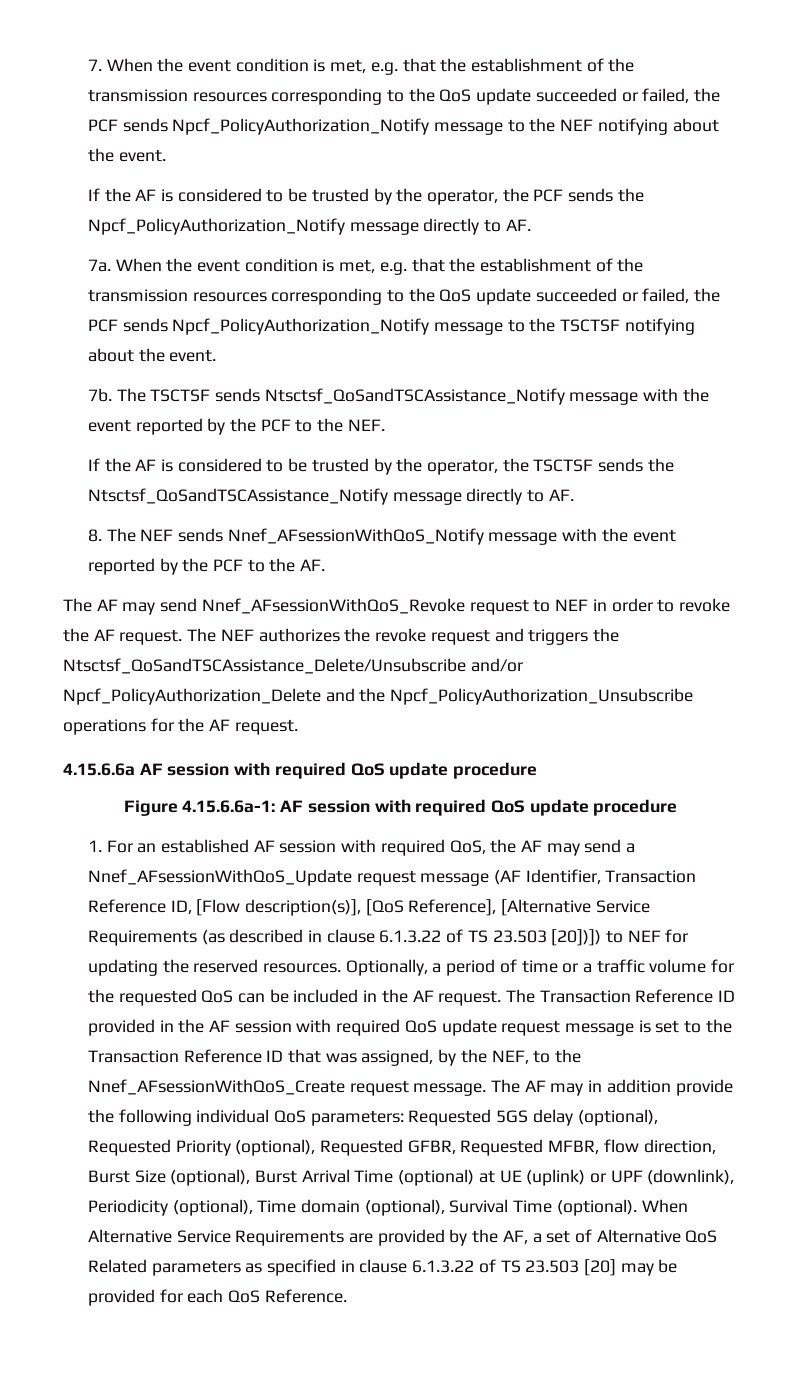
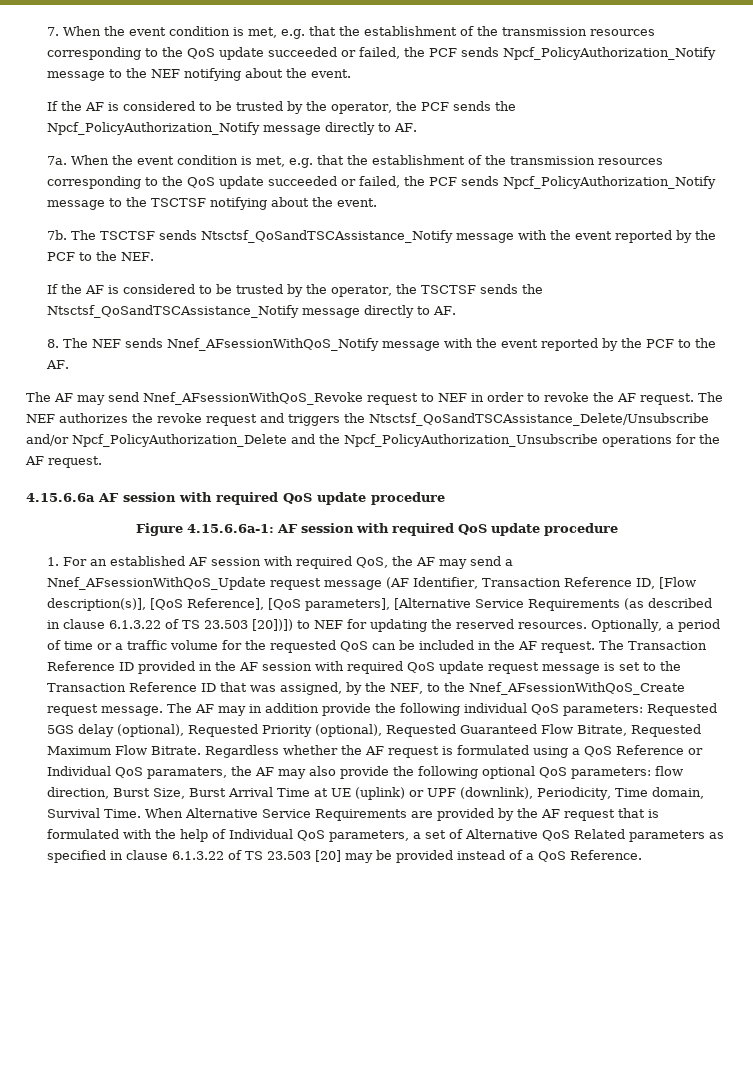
(497, 907) none -> [267,598,390,611] [QoS parameters],
[407,1139,600,1156] GFBR, Requested MFBR, -> [459,724,701,737] [46,745,703,758] [46,766,651,779] Guaranteed Flow Bitrate, Requested Maximum Flow Bitrate. Regardless whether the AF request is formulated using a QoS Reference or Individual QoS paramaters, the AF may also provide the following optional QoS parameters:
[134,1169,251,1186] Size (optional), -> [152,788,185,799] Size,
[398,1169,475,1186] (optional) -> (310, 792) none
[87,1199,637,1216] Periodicity (optional), Time domain (optional), Survival Time (optional). -> [536,787,704,800] [46,808,141,818] Periodicity, Time domain, Survival Time.
[502,1230,528,1244] AF, -> [540,808,659,821] [46,829,409,842] AF request that is formulated with the help of Individual QoS parameters,
[159,1289,224,1303] for each -> [456,850,534,860] instead of a

